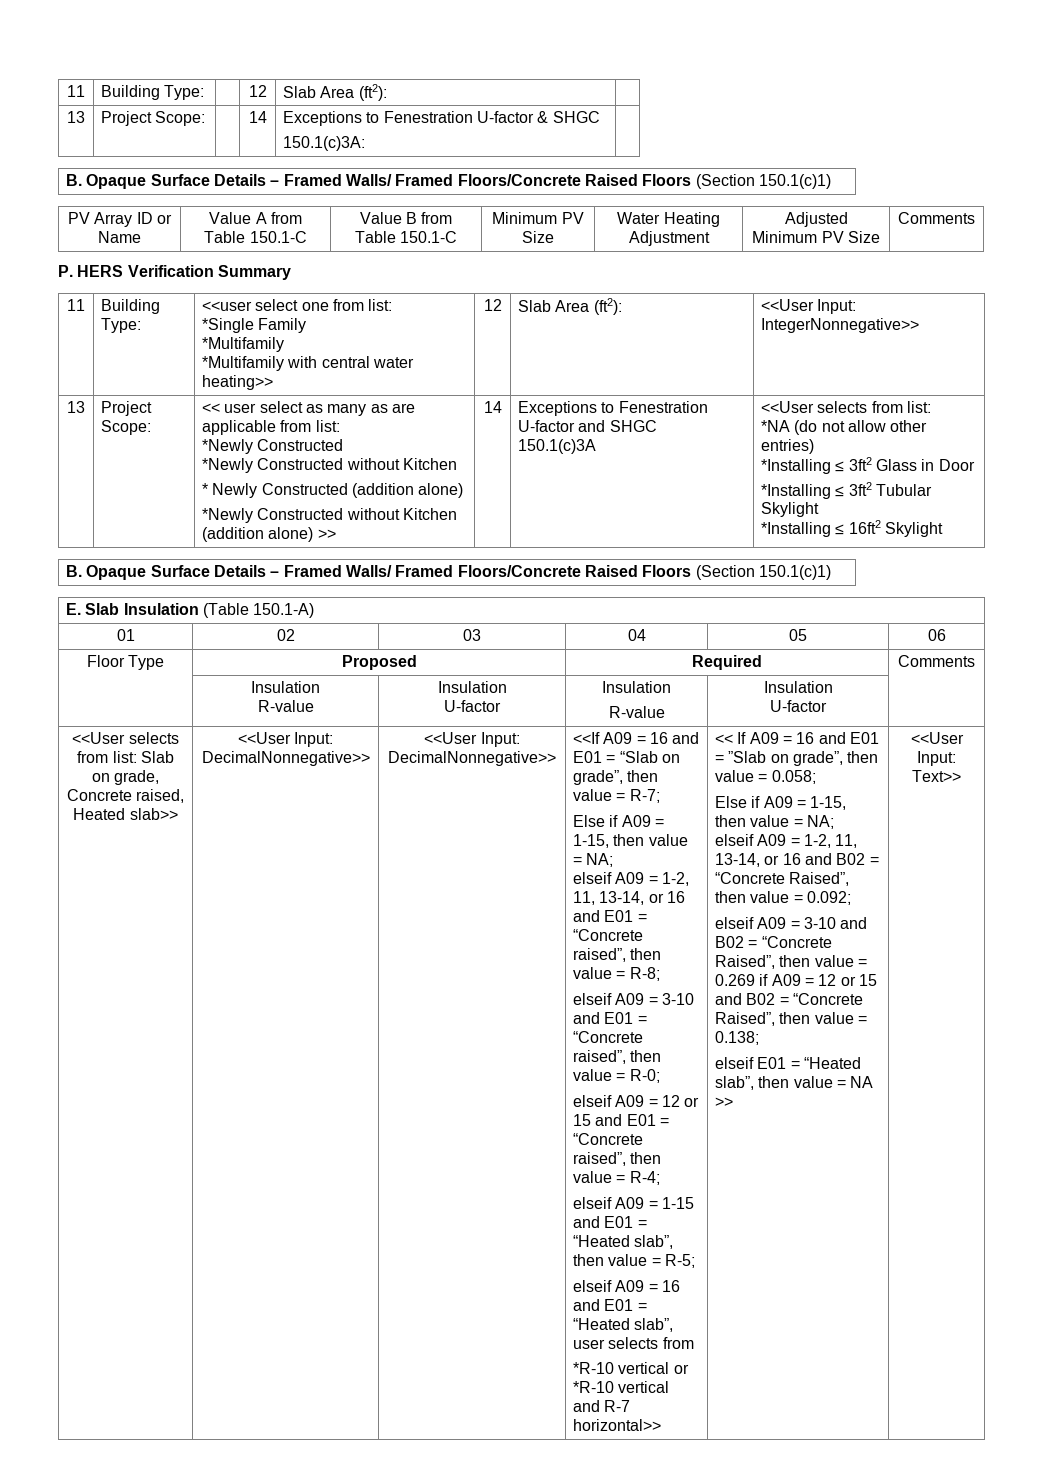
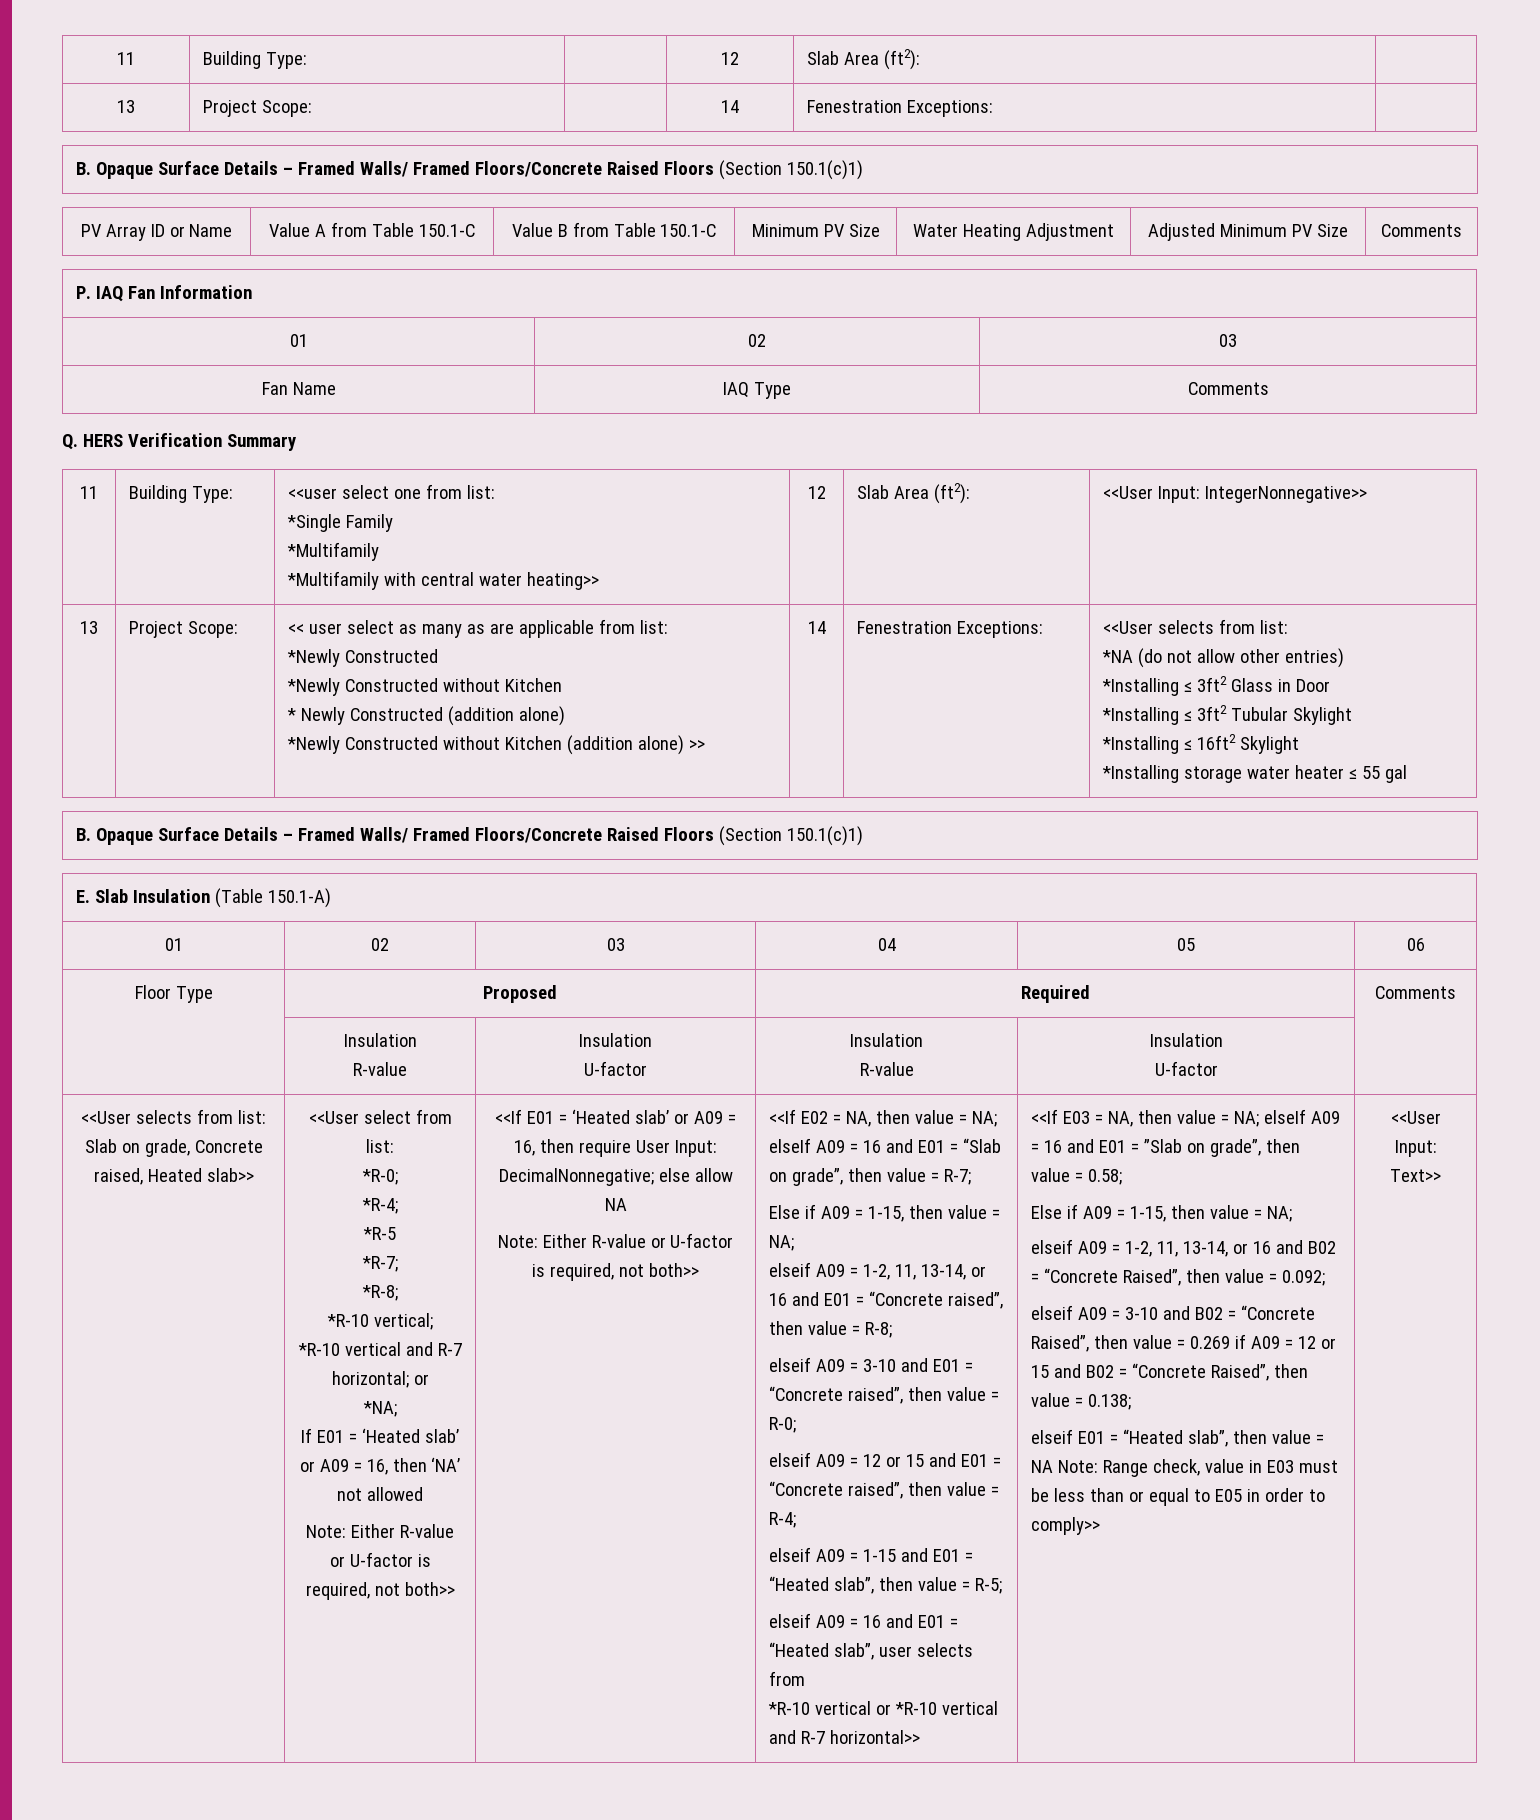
[283,111,600,126] [283,136,366,151] Exceptions to Fenestration U-factor & SHGC // 150.1(c)3A: -> [807,100,994,117] Fenestration Exceptions:
[58,265,73,277] // P. -> [76,285,253,302] [289,334,308,347] [748,334,766,347] [1219,334,1237,347] [261,382,336,395] [723,382,791,399] [1187,382,1269,395] [62,434,78,450] // P. IAQ Fan Information // 01 | 02 | 03 // Fan Name | IAQ Type | Comments // Q.
[518,401,708,416] [518,420,657,432] [518,439,597,454] Exceptions to Fenestration U-factor and SHGC // 150.1(c)3A -> [857,621,1044,638] Fenestration Exceptions:
(944, 529) none -> [1102,765,1408,783] // *Installing storage water heater ≤ 55 gal
[294,732,334,747] [201,751,370,766] [424,732,520,747] [388,751,556,766] [573,732,601,744] Input: DecimalNonnegative>> | <<User Input: DecimalNonnegative>> | <<If -> [363,1109,452,1124] [366,1139,395,1153] [361,1169,398,1185] [361,1198,398,1214] [363,1227,397,1240] [361,1256,398,1272] [361,1285,398,1301] [326,1313,433,1330] [297,1342,462,1356] [331,1371,429,1388] [362,1401,397,1417] [301,1428,459,1443] [299,1457,461,1475] [337,1487,423,1501] [306,1524,454,1538] [329,1552,431,1567] [305,1582,455,1600] [495,1109,736,1124] [514,1139,717,1157] [498,1168,733,1186] [604,1198,627,1211] [497,1233,734,1248] [532,1263,699,1281] [769,1109,998,1127] [769,1138,812,1153] select from list: // *R-0; // *R-4; // *R-5 // *R-7; // *R-8; // *R-10 vertical; // *R-10 vertical and R-7 horizontal; or // *NA; // If E01 = ‘Heated slab’ or A09 = 16, then ‘NA’ not allowed // Note: Either R-value or U-factor is required, not both>> | <<If E01 = ‘Heated slab’ or A09 = 16, then require User Input: DecimalNonnegative; else allow NA // Note: Either R-value or U-factor is required, not both>> | <<If E02 = NA, then value = NA; elseIf
[715,732,747,744] << If -> [1031,1109,1307,1127] <<If E03 = NA, then value = NA; elseIf
[771,770,816,784] 0.058; -> [1088,1169,1123,1185] 0.58;
[715,1097,734,1107] >> -> [1058,1459,1339,1477] [1031,1488,1326,1506] [1031,1517,1101,1535] Note: Range check, value in E03 must be less than or equal to E05 in order to comply>>

